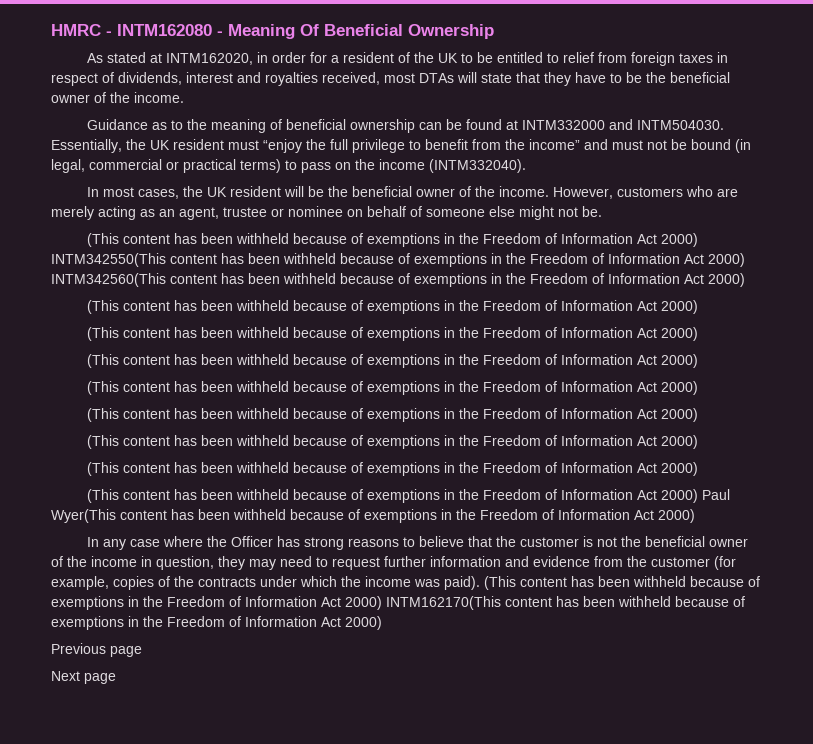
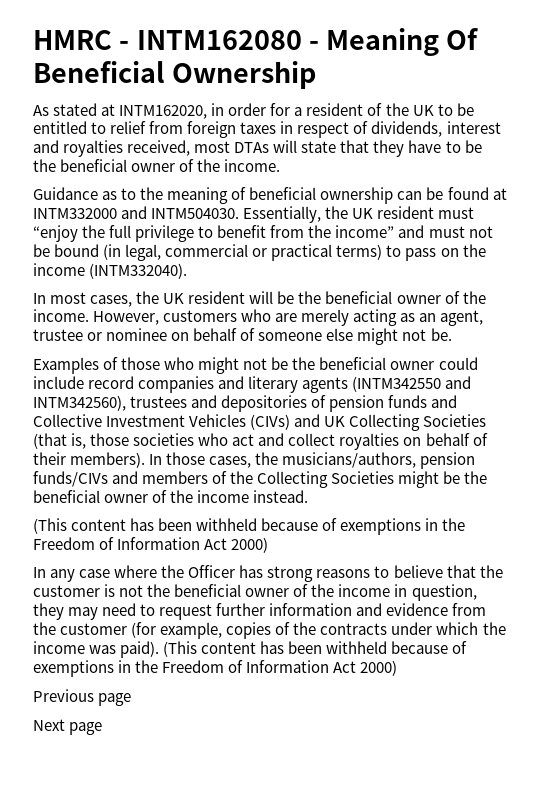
[86,233,698,247] [51,253,745,267] [51,273,745,287] (This content has been withheld because of exemptions in the Freedom of Information Act 2000) INTM342550(This content has been withheld because of exemptions in the Freedom of Information Act 2000) INTM342560(This content has been withheld because of exemptions in the Freedom of Information Act 2000) -> [33,357,478,374] [33,376,472,393] [33,395,458,412] [33,414,487,431] [33,433,488,450] [33,452,476,469] [33,471,488,488] [33,490,309,503] Examples of those who might not be the beneficial owner could include record companies and literary agents (INTM342550 and INTM342560), trustees and depositories of pension funds and Collective Investment Vehicles (CIVs) and UK Collecting Societies (that is, those societies who act and collect royalties on behalf of their members). In those cases, the musicians/authors, pension funds/CIVs and members of the Collecting Societies might be the beneficial owner of the income instead.
[86,327,698,341] [86,354,698,368] [86,381,698,395] [86,408,698,422] [86,435,698,449] [86,462,698,476] [86,489,730,503] [51,509,695,523] // (This content has been withheld because of exemptions in the Freedom of Information Act 2000) // (This content has been withheld because of exemptions in the Freedom of Information Act 2000) // (This content has been withheld because of exemptions in the Freedom of Information Act 2000) // (This content has been withheld because of exemptions in the Freedom of Information Act 2000) // (This content has been withheld because of exemptions in the Freedom of Information Act 2000) // (This content has been withheld because of exemptions in the Freedom of Information Act 2000) // (This content has been withheld because of exemptions in the Freedom of Information Act 2000) Paul Wyer(This content has been withheld because of exemptions in the Freedom of Information Act 2000) -> (269, 545) none
[386,596,745,610] [51,616,382,630] INTM162170(This content has been withheld because of exemptions in the Freedom of Information Act 2000) -> (398, 668) none

